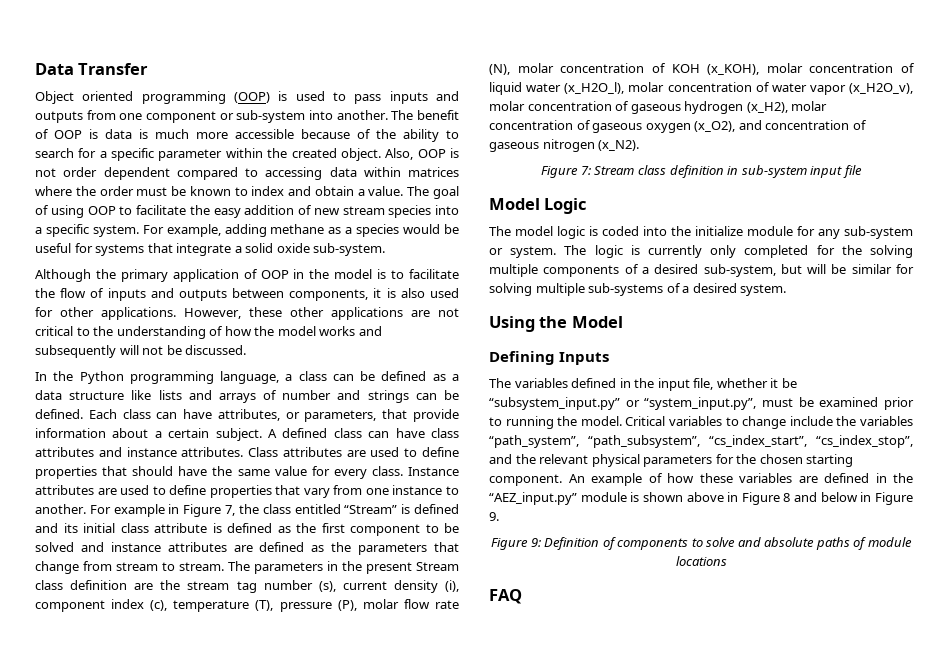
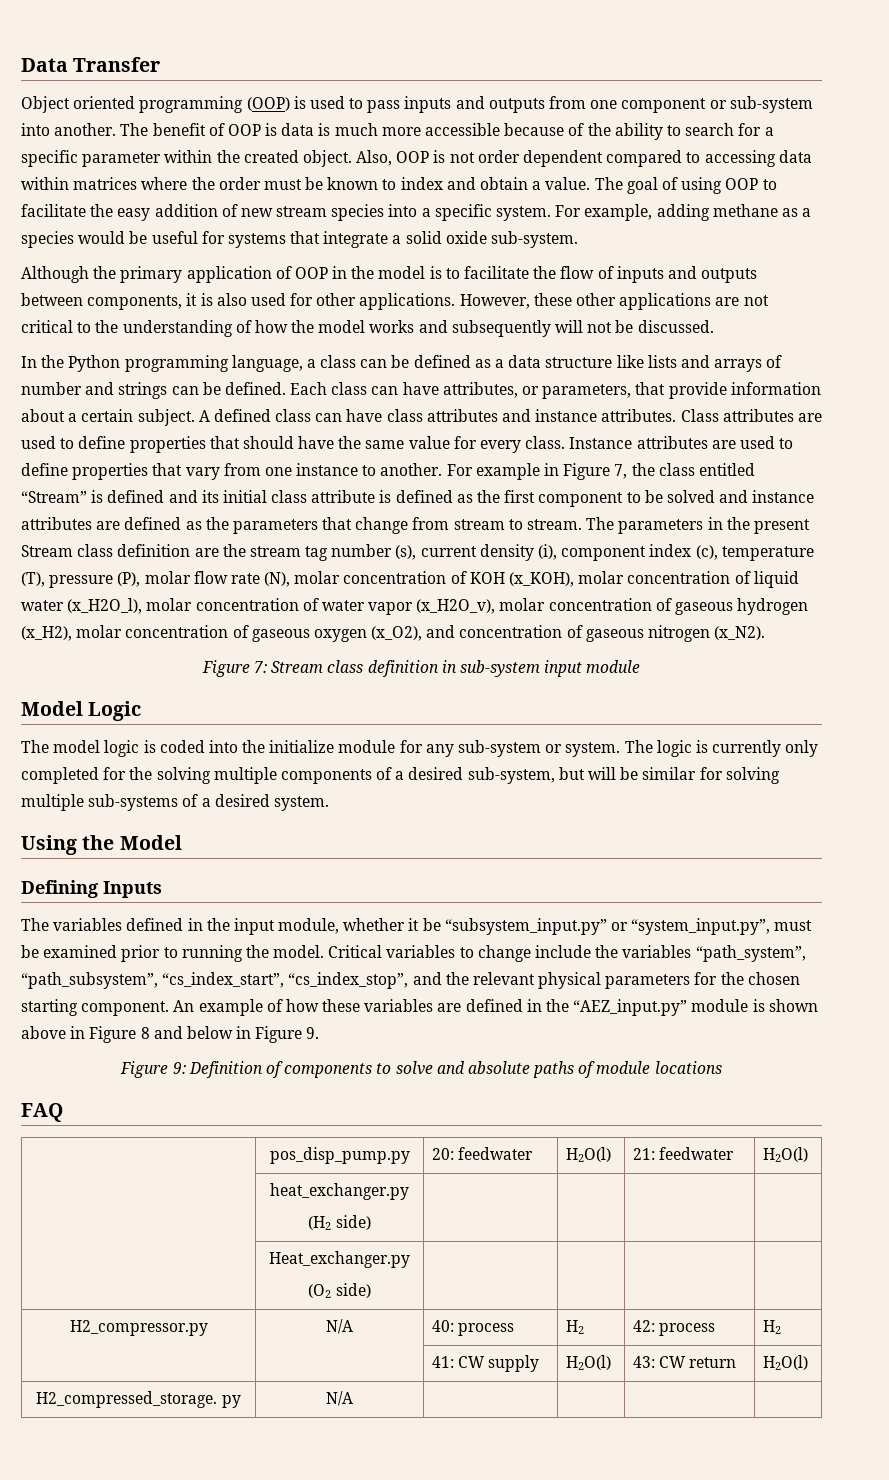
[842,165,862,178] file -> [586,660,641,673] module
[693,378,714,390] file, -> [278,918,340,934] module,
(522, 596) none -> [269,1147,410,1164] [431,1147,533,1160] [565,1147,611,1162] [632,1147,734,1160] [762,1147,808,1162] [270,1183,409,1200] [308,1215,371,1230] [269,1251,410,1268] [308,1283,371,1298] [69,1320,208,1336] [326,1319,353,1334] [431,1320,514,1336] [565,1320,584,1334] [632,1320,715,1336] [762,1320,781,1334] [431,1355,540,1372] [565,1355,611,1370] [632,1356,737,1368] [762,1355,808,1370] [36,1391,241,1408] [326,1391,353,1406] // | pos_disp_pump.py | 20: feedwater | H2O(l) | 21: feedwater | H2O(l) // | heat_exchanger.py // (H2 side) | | | | // | Heat_exchanger.py // (O2 side) | | | | // H2_compressor.py | N/A | 40: process | H2 | 42: process | H2 // | | 41: CW supply | H2O(l) | 43: CW return | H2O(l) // H2_compressed_storage. py | N/A | | | |

